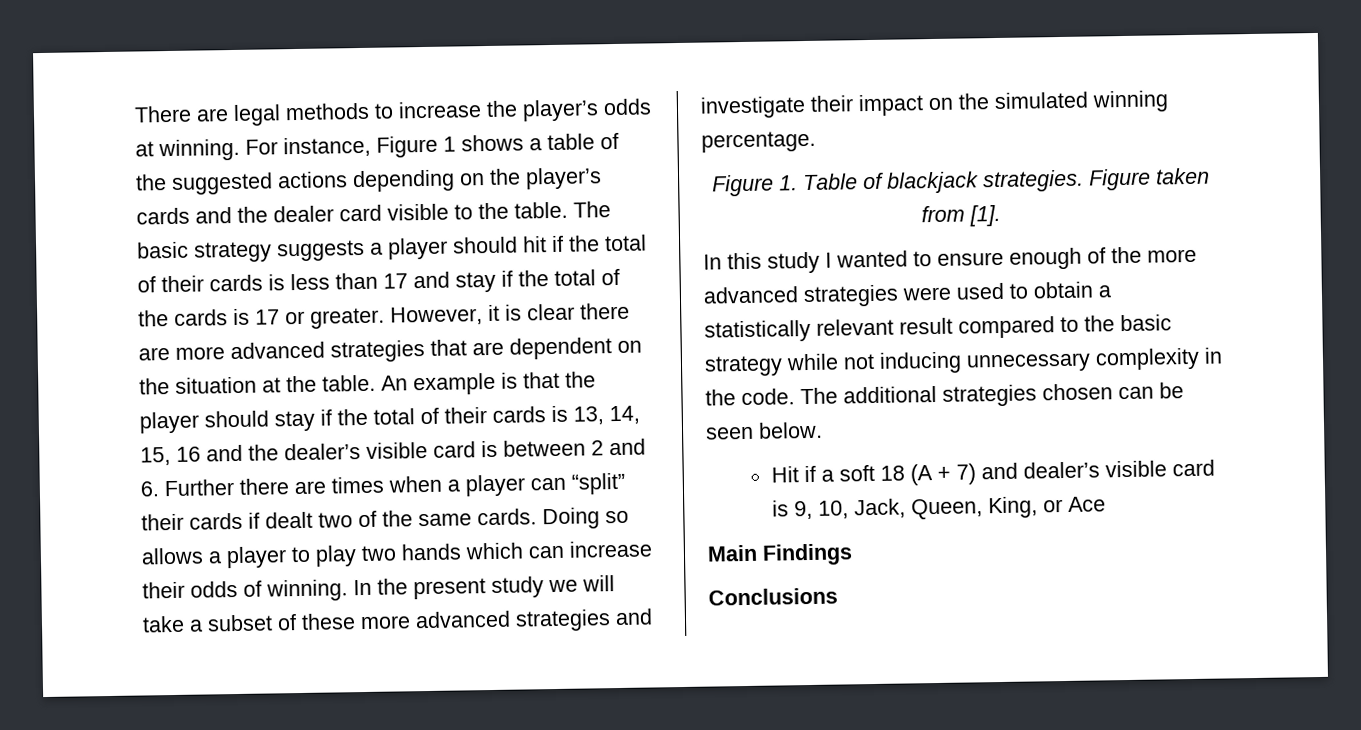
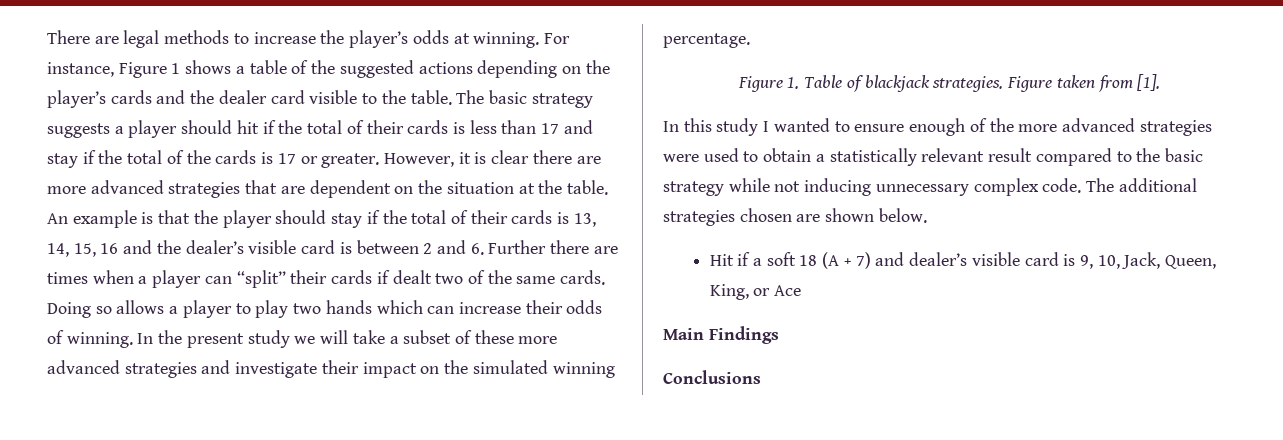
[1095,347,1223,371] [705,389,736,406] complexity in the -> [973,178,1039,196] complex
[1118,382,1184,400] [705,426,754,440] can be seen -> [796,208,875,222] are shown

